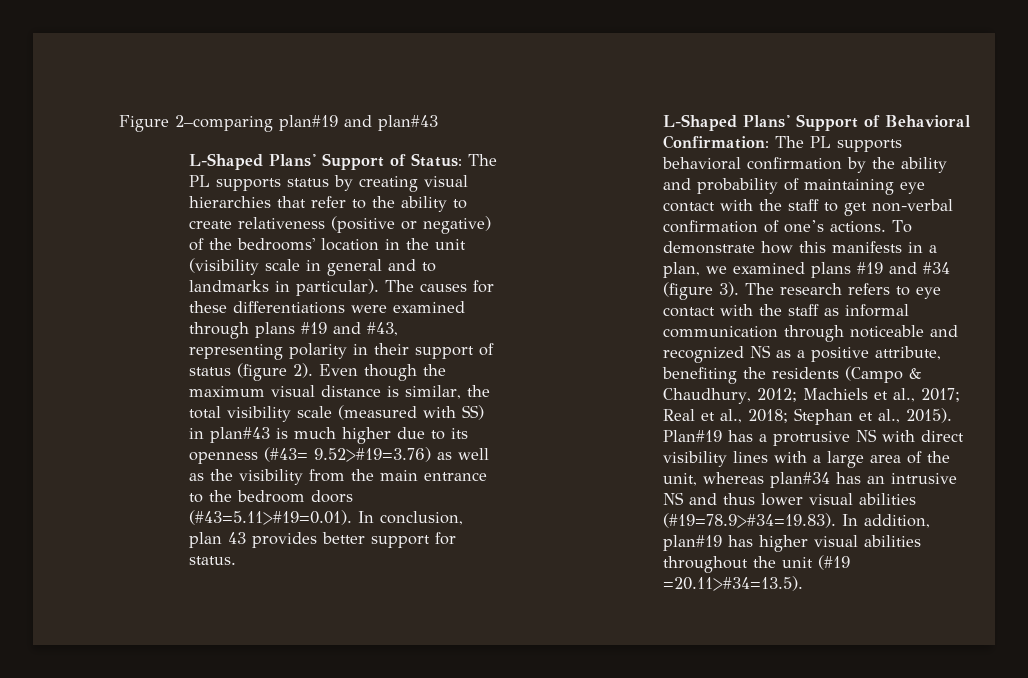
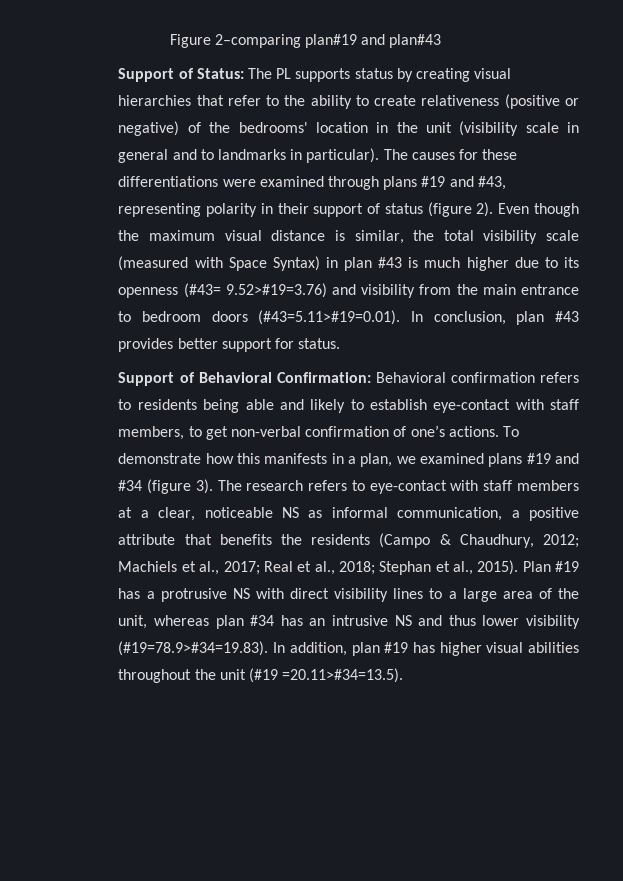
[188,153,316,170] L-Shaped Plans' -> (442, 41) none
[461,405,484,420] [188,427,270,443] SS) in plan#43 -> [228,256,403,271] Space Syntax) in plan #43
[436,448,489,460] [188,469,233,481] as well as the -> [332,284,357,295] and
[208,490,232,502] the -> (132, 316) none
[227,532,246,544] 43 -> [554,311,579,322] #43
[662,114,790,131] L-Shaped Plans' -> (341, 343) none
[774,136,902,152] [661,157,947,173] [662,178,925,195] [662,199,819,212] The PL supports behavioral confirmation by the ability and probability of maintaining eye contact with the staff -> [375,372,579,383] [118,399,580,413] [118,426,185,440] Behavioral confirmation refers to residents being able and likely to establish eye-contact with staff members,
[915,287,941,299] [662,304,909,317] [662,325,958,342] [662,345,941,363] [661,367,737,384] eye contact with the staff as informal communication through noticeable and recognized NS as a positive attribute, benefiting -> [369,480,579,494] [118,507,580,521] [118,534,272,545] eye-contact with staff members at a clear, noticeable NS as informal communication, a positive attribute that benefits
[662,430,722,442] Plan#19 -> [522,561,579,572] Plan #19
[773,451,807,463] with -> [429,588,443,599] to
[769,472,830,488] plan#34 -> [215,615,275,629] plan #34
[808,493,916,505] visual abilities -> [525,615,580,629] visibility
[662,535,722,551] plan#19 -> [351,642,409,656] plan #19

